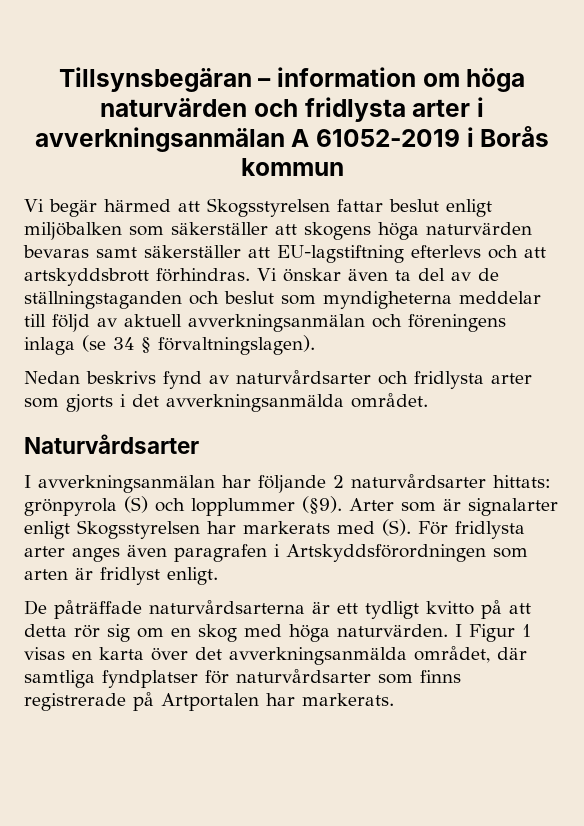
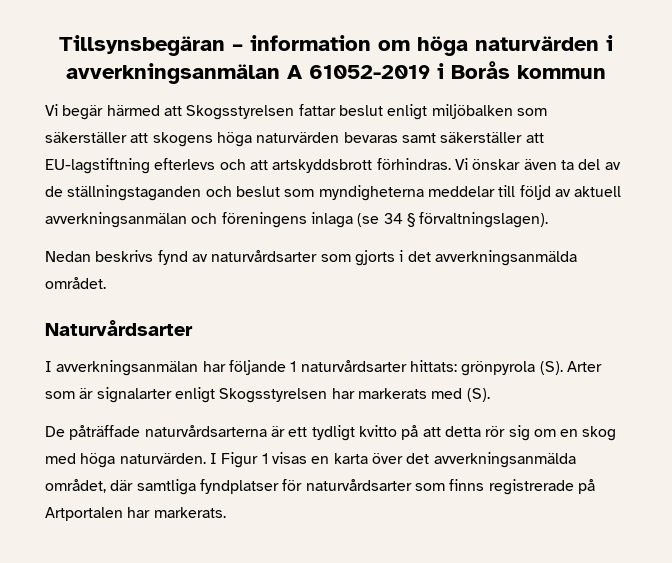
[253,97,471,122] och fridlysta arter -> (599, 43) none
[378,371,532,389] och fridlysta arter -> (318, 256) none
[333,475,344,488] 2 -> [290,361,297,372] 1
[124,496,342,516] (S) och lopplummer (§9). -> [539,361,563,375] (S).
[418,521,525,539] [24,544,528,562] [24,567,218,585] För fridlysta arter anges även paragrafen i Artskyddsförordningen som arten är fridlyst enligt. -> (490, 395) none

